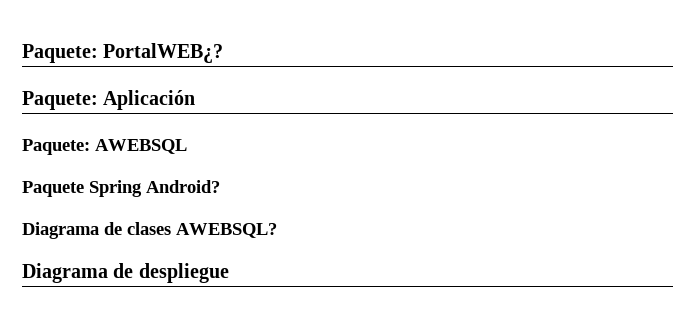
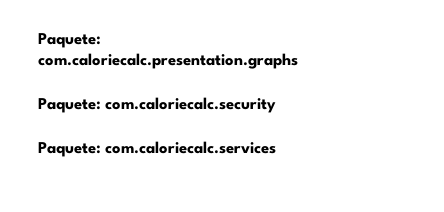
[22,43,224,63] [22,90,196,110] [22,139,187,155] [22,180,220,197] [22,222,277,239] [22,263,229,283] Paquete: PortalWEB¿? // Paquete: Aplicación // Paquete: AWEBSQL // Paquete Spring Android? // Diagrama de clases AWEBSQL? // Diagrama de despliegue -> [38,33,101,48] [38,53,298,69] [38,97,277,113] [38,141,277,157] Paquete: com.caloriecalc.presentation.graphs // Paquete: com.caloriecalc.security // Paquete: com.caloriecalc.services

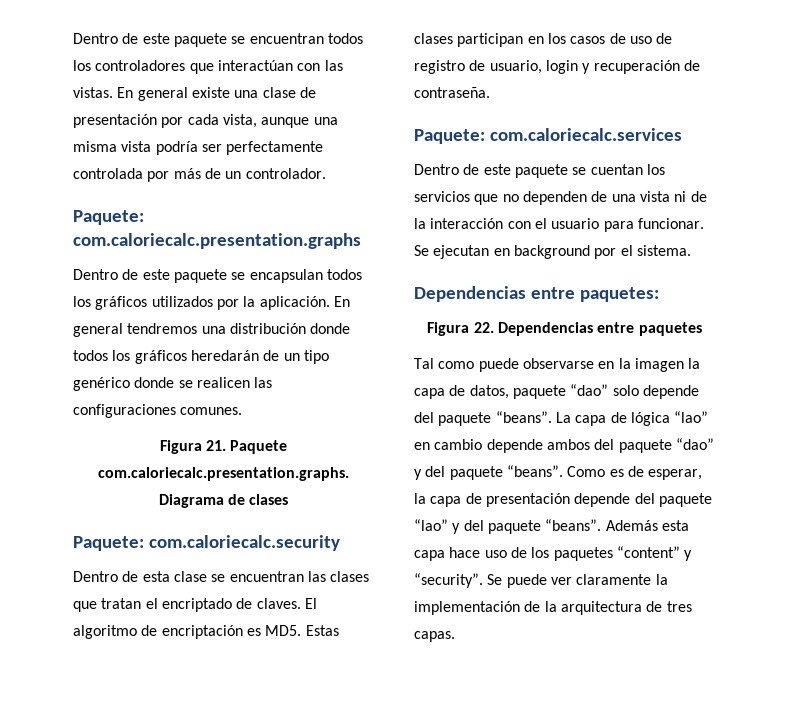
[38,33,101,48] [38,53,298,69] [38,97,277,113] [38,141,277,157] Paquete: com.caloriecalc.presentation.graphs // Paquete: com.caloriecalc.security // Paquete: com.caloriecalc.services -> [73,33,363,47] [73,60,343,74] [73,87,316,101] [73,114,338,128] [73,141,324,155] [73,168,326,182] [73,210,144,225] [73,233,361,249] [73,269,362,283] [73,296,350,310] [73,323,351,337] [73,350,329,364] [73,377,273,391] [73,404,243,418] [159,440,288,454] [98,467,349,481] [158,494,289,508] [73,535,340,551] [73,571,370,582] [73,598,317,612] [73,625,339,639] [414,33,673,47] [414,60,700,74] [414,87,490,98] [414,128,682,144] [414,164,665,178] [414,191,707,205] [414,218,704,232] [414,245,691,259] [414,286,659,302] [427,322,702,336] [414,358,701,372] [414,384,699,399] [414,411,709,426] [414,438,714,453] [414,465,703,480] [414,493,712,507] [414,519,689,534] [414,546,693,561] [414,573,668,588] [414,601,692,615] [414,631,455,642] Dentro de este paquete se encuentran todos los controladores que interactúan con las vistas. En general existe una clase de presentación por cada vista, aunque una misma vista podría ser perfectamente controlada por más de un controlador. // Paquete: com.caloriecalc.presentation.graphs // Dentro de este paquete se encapsulan todos los gráficos utilizados por la aplicación. En general tendremos una distribución donde todos los gráficos heredarán de un tipo genérico donde se realicen las configuraciones comunes. // Figura 21. Paquete com.caloriecalc.presentation.graphs. Diagrama de clases // Paquete: com.caloriecalc.security // Dentro de esta clase se encuentran las clases que tratan el encriptado de claves. El algoritmo de encriptación es MD5. Estas clases participan en los casos de uso de registro de usuario, login y recuperación de contraseña. // Paquete: com.caloriecalc.services // Dentro de este paquete se cuentan los servicios que no dependen de una vista ni de la interacción con el usuario para funcionar. Se ejecutan en background por el sistema. // Dependencias entre paquetes: // Figura 22. Dependencias entre paquetes // Tal como puede observarse en la imagen la capa de datos, paquete “dao” solo depende del paquete “beans”. La capa de lógica “lao” en cambio depende ambos del paquete “dao” y del paquete “beans”. Como es de esperar, la capa de presentación depende del paquete “lao” y del paquete “beans”. Además esta capa hace uso de los paquetes “content” y “security”. Se puede ver claramente la implementación de la arquitectura de tres capas.

